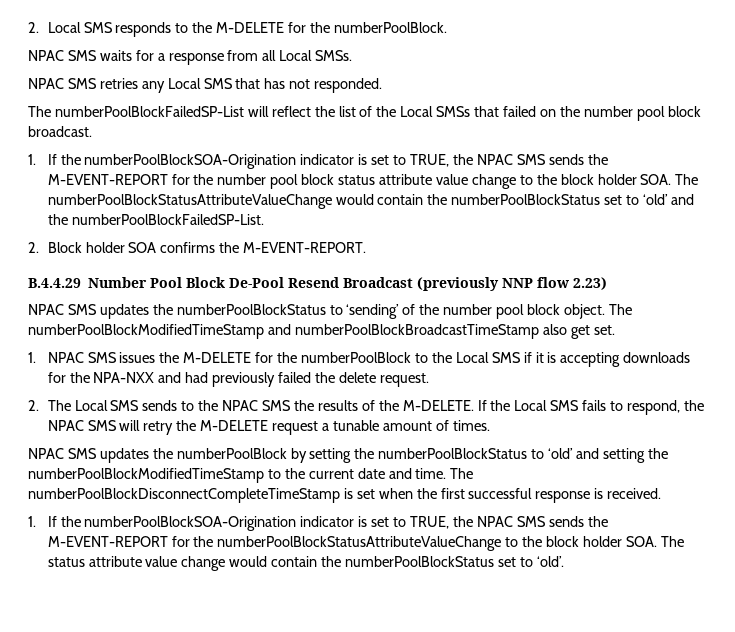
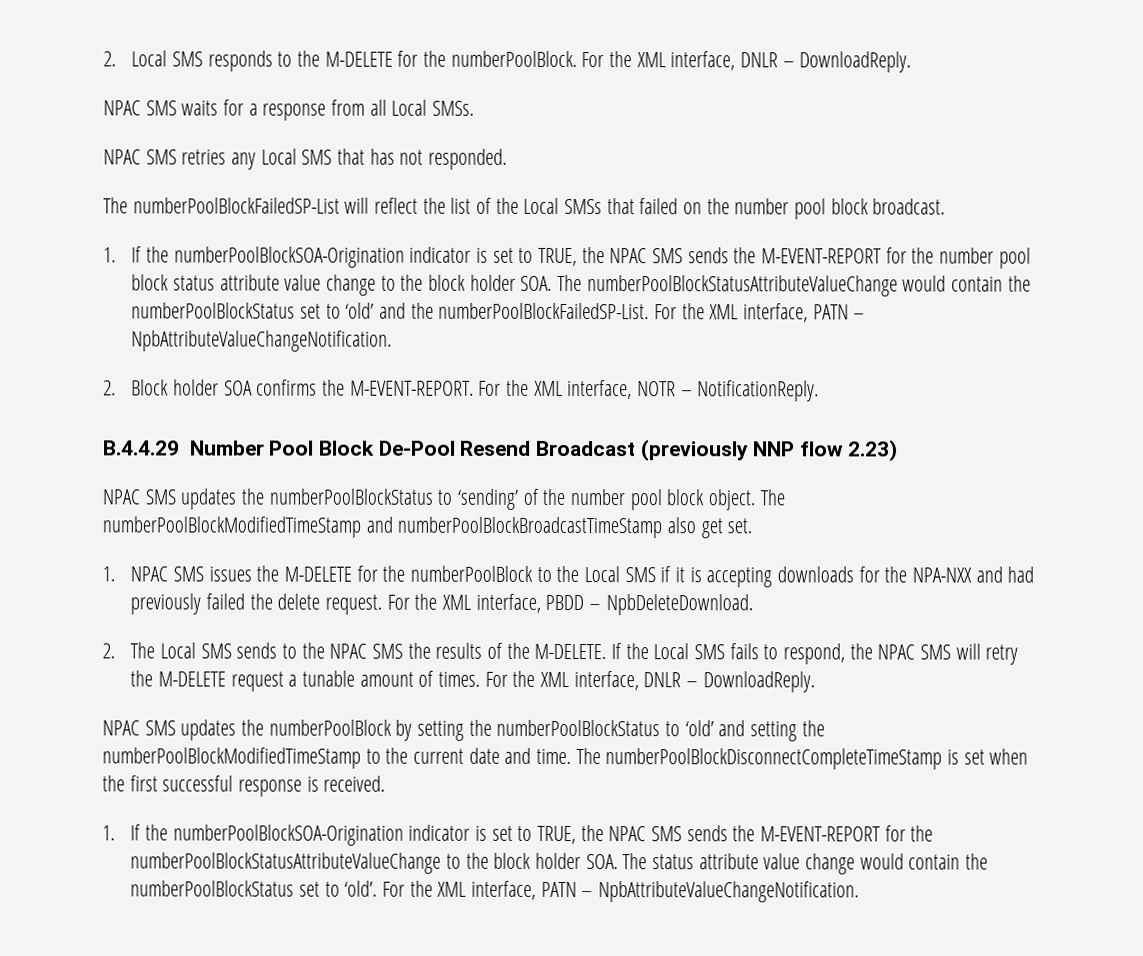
(447, 27) none -> [581,51,912,73] For the XML interface, DNLR – DownloadReply.
(264, 219) none -> [653,303,866,323] [131,330,393,352] For the XML interface, PATN – NpbAttributeValueChangeNotification.
(367, 247) none -> [478,379,820,402] For the XML interface, NOTR – NotificationReply.
(429, 380) none -> [386,593,753,616] For the XML interface, PBDD – NpbDeleteDownload.
(490, 425) none -> [484,670,815,693] For the XML interface, DNLR – DownloadReply.
(564, 561) none -> [381,880,859,903] For the XML interface, PATN – NpbAttributeValueChangeNotification.

